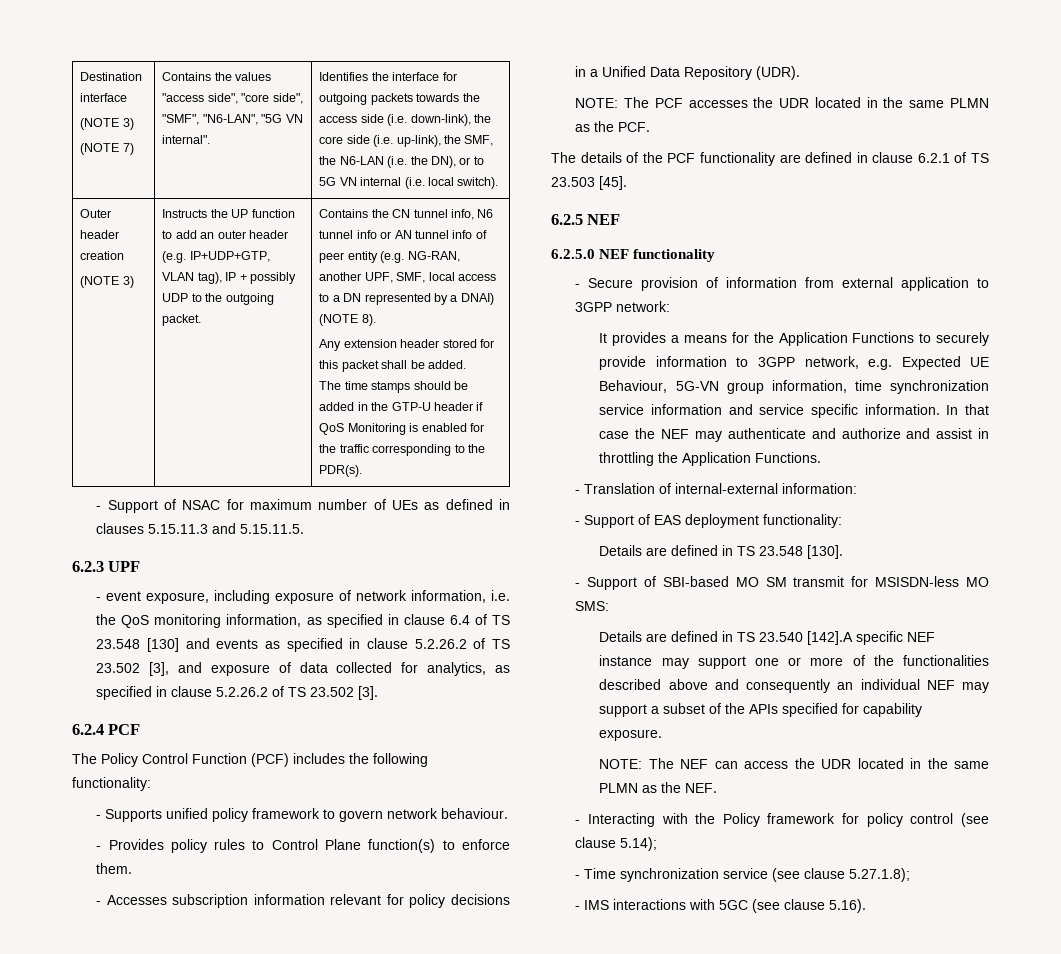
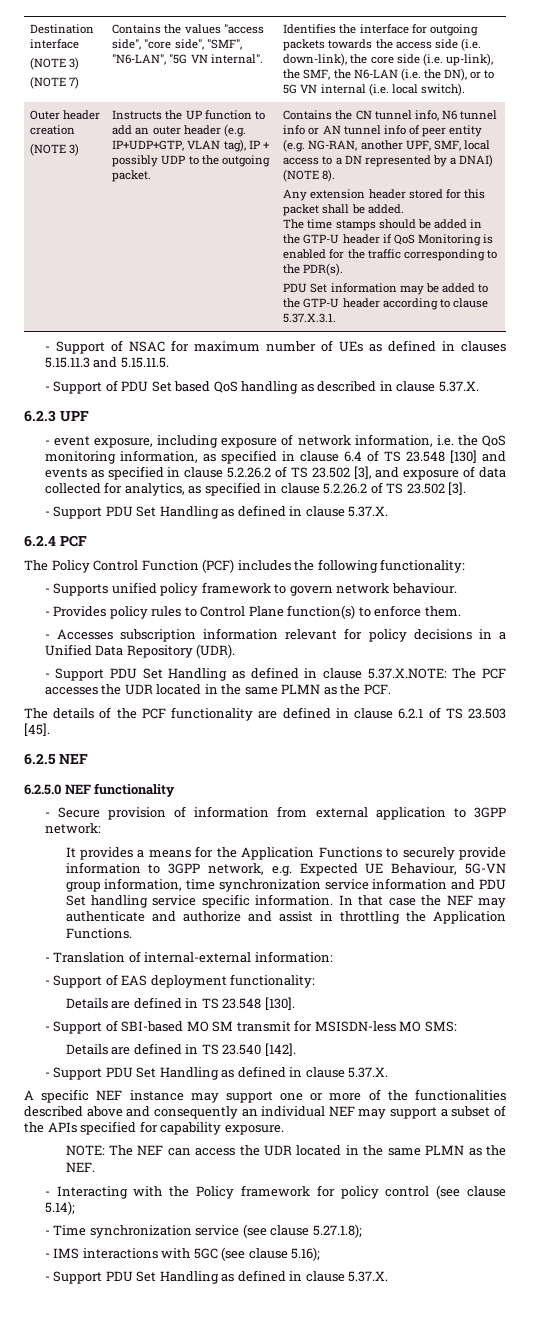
(363, 471) none -> [283,283,489,295] [283,298,488,310] [283,313,337,323] // PDU Set information may be added to the GTP-U header according to clause 5.37.X.3.1.
(305, 529) none -> [44,380,479,394] // - Support of PDU Set based QoS handling as described in clause 5.37.X.
(379, 693) none -> [44,505,389,519] // - Support PDU Set Handling as defined in clause 5.37.X.
[575,98,619,108] NOTE: -> [44,667,447,681] - Support PDU Set Handling as defined in clause 5.37.X.NOTE:
(753, 409) none -> [478,879,506,890] [65,895,148,908] PDU Set handling
[807,631,854,645] [142].A -> [264,1043,296,1056] [44,1066,389,1080] [24,1090,34,1100] [142]. // - Support PDU Set Handling as defined in clause 5.37.X. // A
[829,899,867,913] 5.16). -> [291,1247,321,1261] [44,1270,389,1284] 5.16); // - Support PDU Set Handling as defined in clause 5.37.X.

